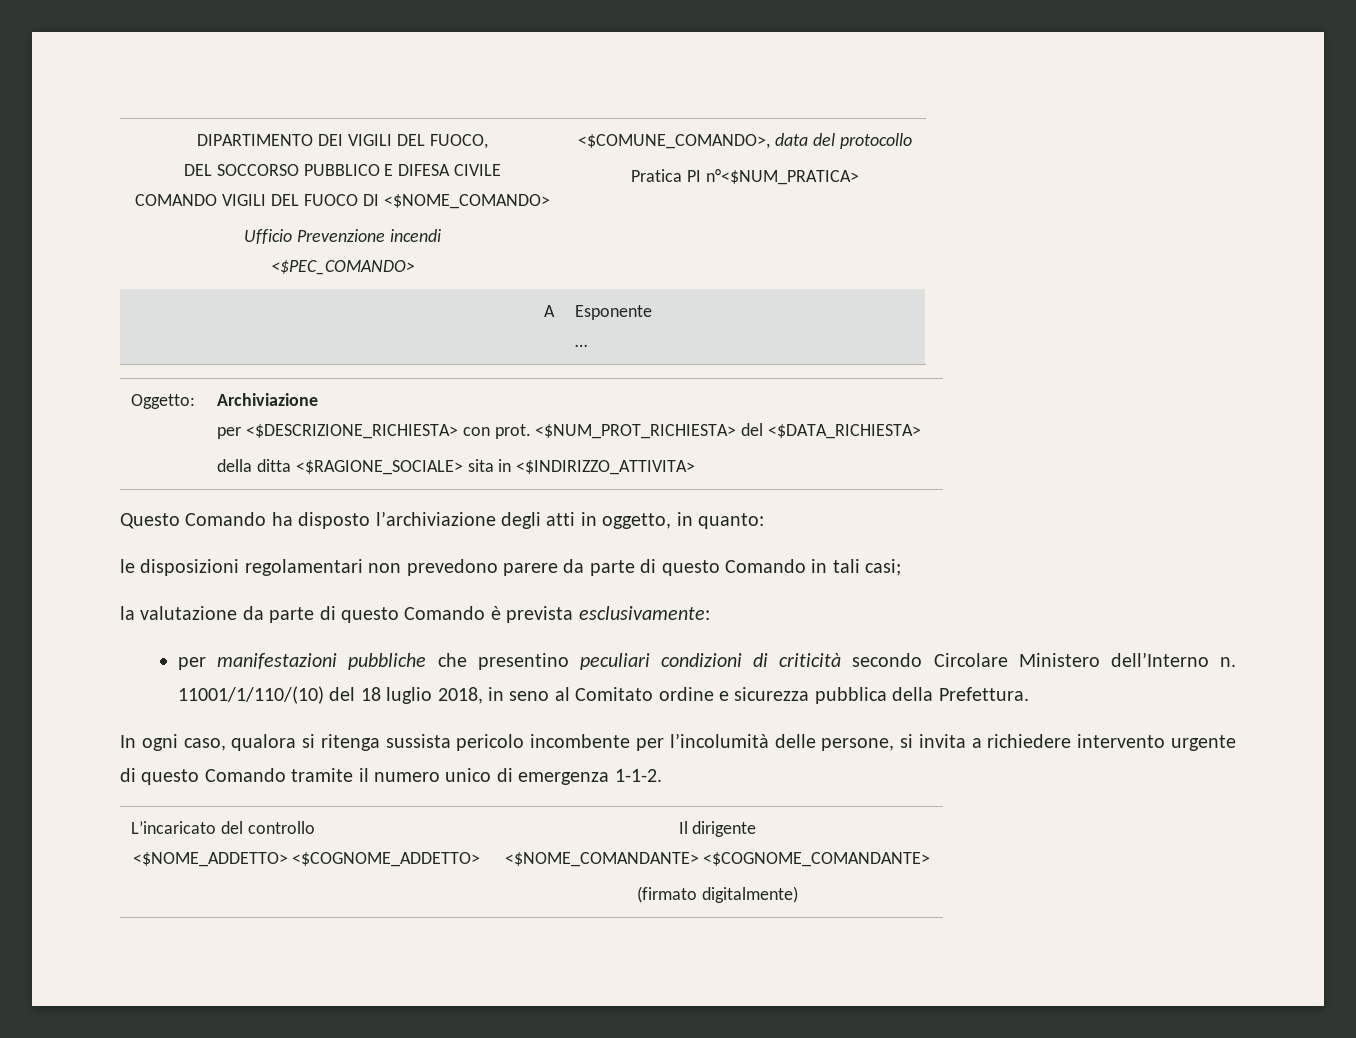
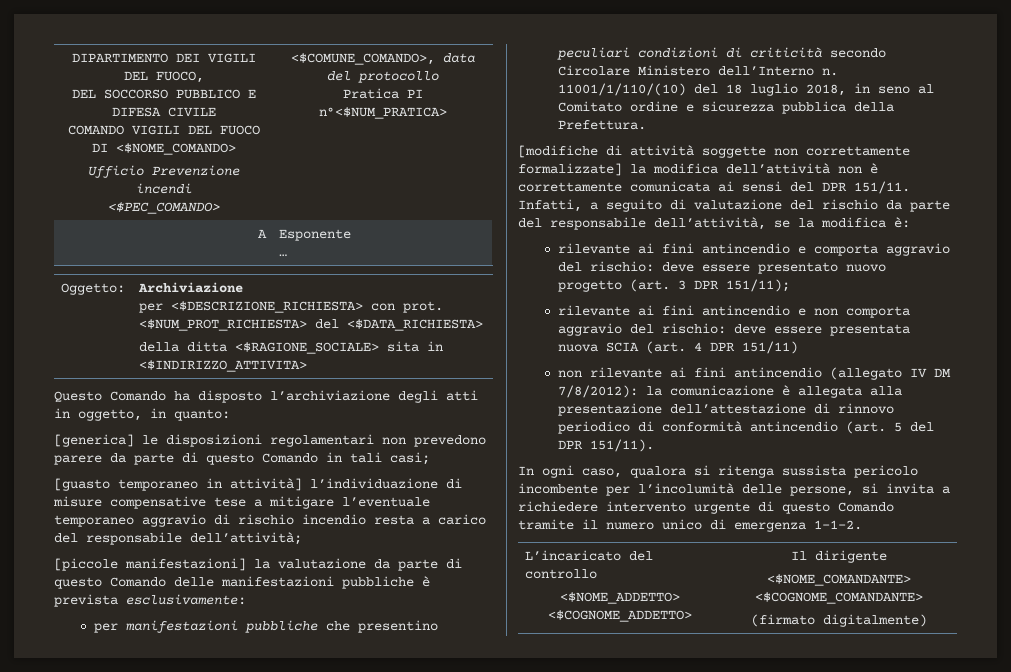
(764, 521) none -> [54,434,134,447] [generica]
(902, 567) none -> [54,478,462,491] [53,496,430,509] [54,514,486,527] [54,532,302,545] [54,558,246,571] [guasto temporaneo in attività] l’individuazione di misure compensative tese a mitigare l’eventuale temporaneo aggravio di rischio incendio resta a carico del responsabile dell’attività; // [piccole manifestazioni]
(486, 613) none -> [174,576,414,589] delle manifestazioni pubbliche
(1029, 694) none -> [518,145,910,158] [518,163,878,176] [518,181,910,194] [518,199,950,212] [518,217,910,230] [557,243,950,256] [557,261,886,274] [557,279,790,292] [557,305,910,318] [557,323,910,336] [557,341,798,354] [557,367,951,380] [557,385,902,398] [557,403,894,416] [557,421,934,434] [557,439,654,452] // [modifiche di attività soggette non correttamente formalizzate] la modifica dell’attività non è correttamente comunicata ai sensi del DPR 151/11. Infatti, a seguito di valutazione del rischio da parte del responsabile dell’attività, se la modifica è: // rilevante ai fini antincendio e comporta aggravio del rischio: deve essere presentato nuovo progetto (art. 3 DPR 151/11); // rilevante ai fini antincendio e non comporta aggravio del rischio: deve essere presentata nuova SCIA (art. 4 DPR 151/11) // non rilevante ai fini antincendio (allegato IV DM 7/8/2012): la comunicazione è allegata alla presentazione dell’attestazione di rinnovo periodico di conformità antincendio (art. 5 del DPR 151/11).

